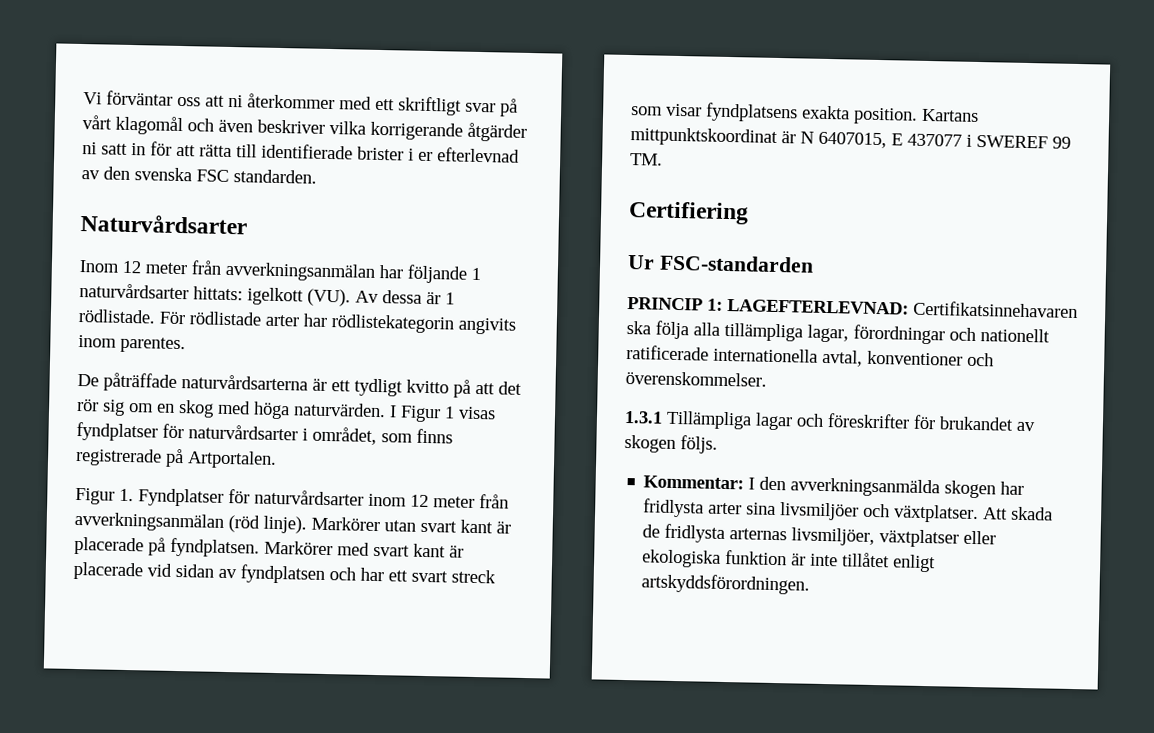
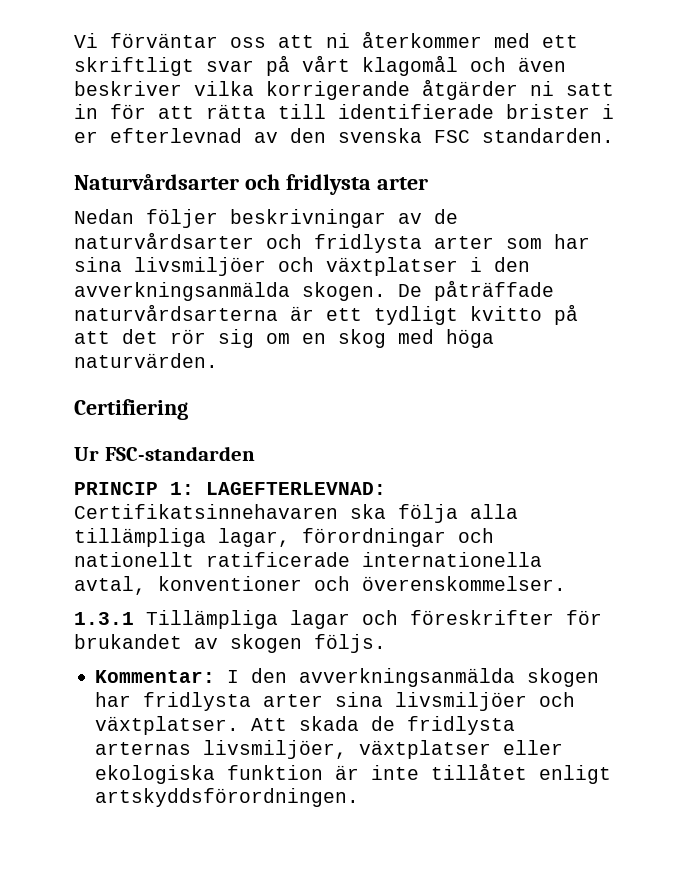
[79,260,481,284] [79,282,455,307] [78,308,516,335] [78,334,186,354] // Inom 12 meter från avverkningsanmälan har följande 1 naturvårdsarter hittats: igelkott (VU). Av dessa är 1 rödlistade. För rödlistade arter har rödlistekategorin angivits inom parentes. // -> [244,174,428,195] [74,209,458,228] [74,232,590,253] [74,257,530,276] [74,282,386,301] och fridlysta arter // Nedan följer beskrivningar av de naturvårdsarter och fridlysta arter som har sina livsmiljöer och växtplatser i den avverkningsanmälda skogen.
[389,405,496,423] [76,421,453,445] [75,447,277,469] [75,487,509,509] [74,511,511,534] [74,536,464,558] [73,561,496,584] [631,102,979,125] [630,127,1071,149] [630,153,663,166] I Figur 1 visas fyndplatser för naturvårdsarter i området, som finns registrerade på Artportalen. // Figur 1. Fyndplatser för naturvårdsarter inom 12 meter från avverkningsanmälan (röd linje). Markörer utan svart kant är placerade på fyndplatsen. Markörer med svart kant är placerade vid sidan av fyndplatsen och har ett svart streck som visar fyndplatsens exakta position. Kartans mittpunktskoordinat är N 6407015, E 437077 i SWEREF 99 TM. -> (218, 360) none

